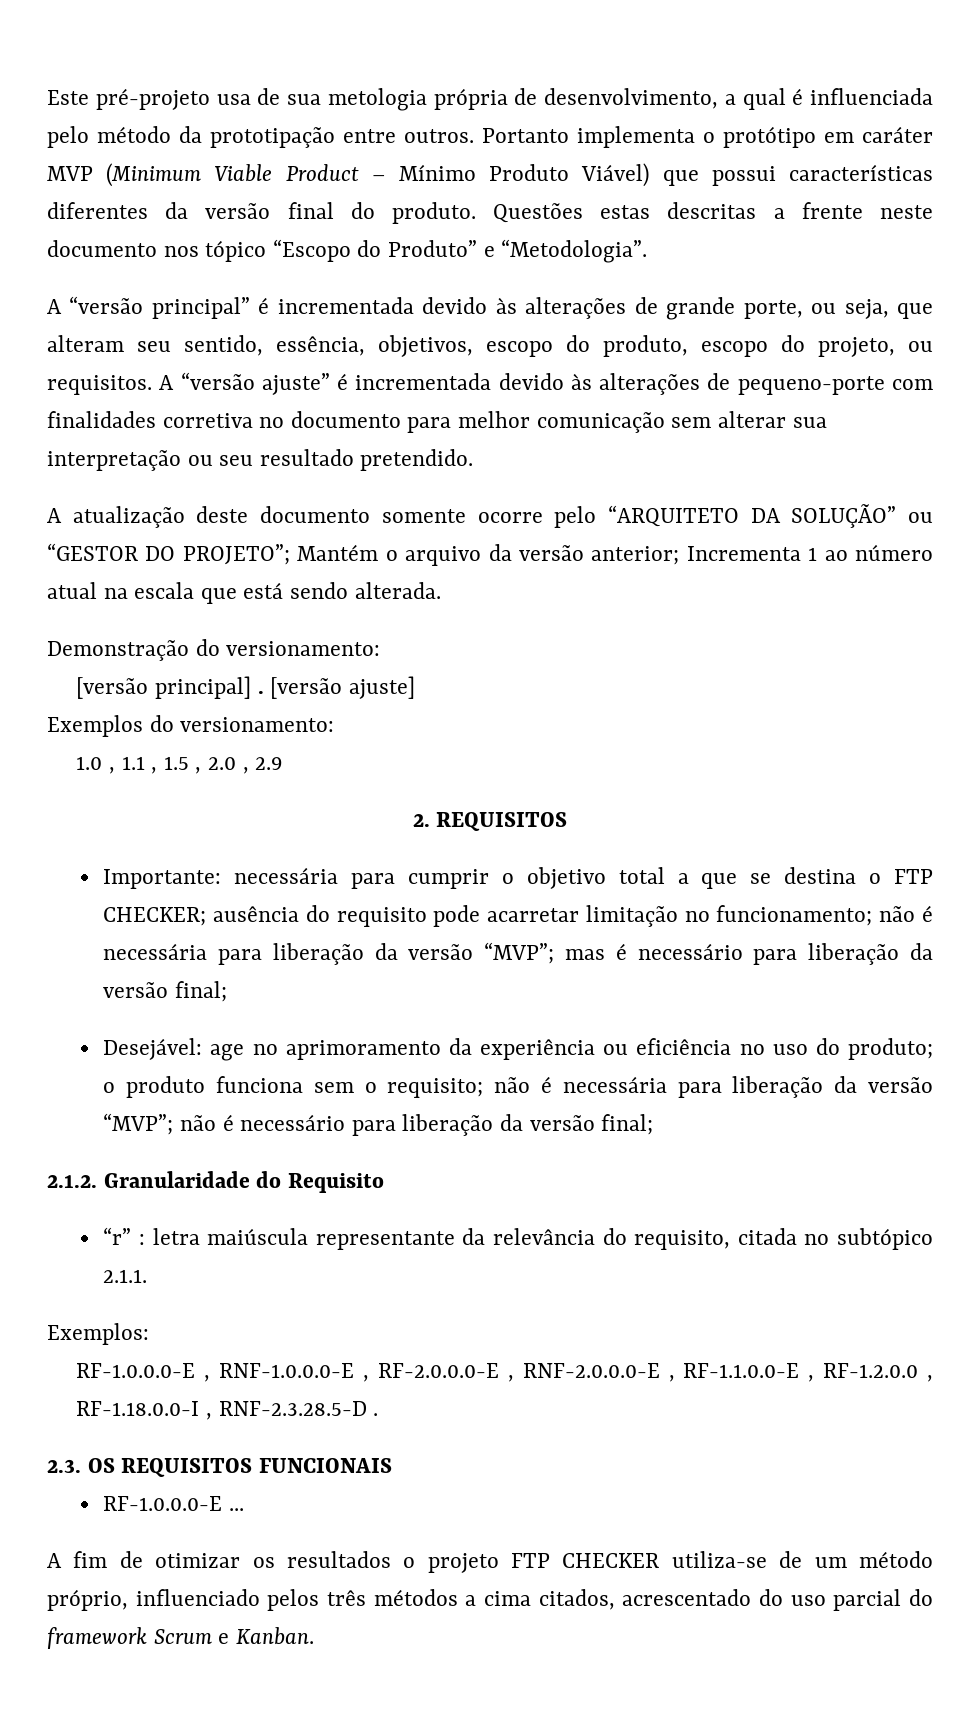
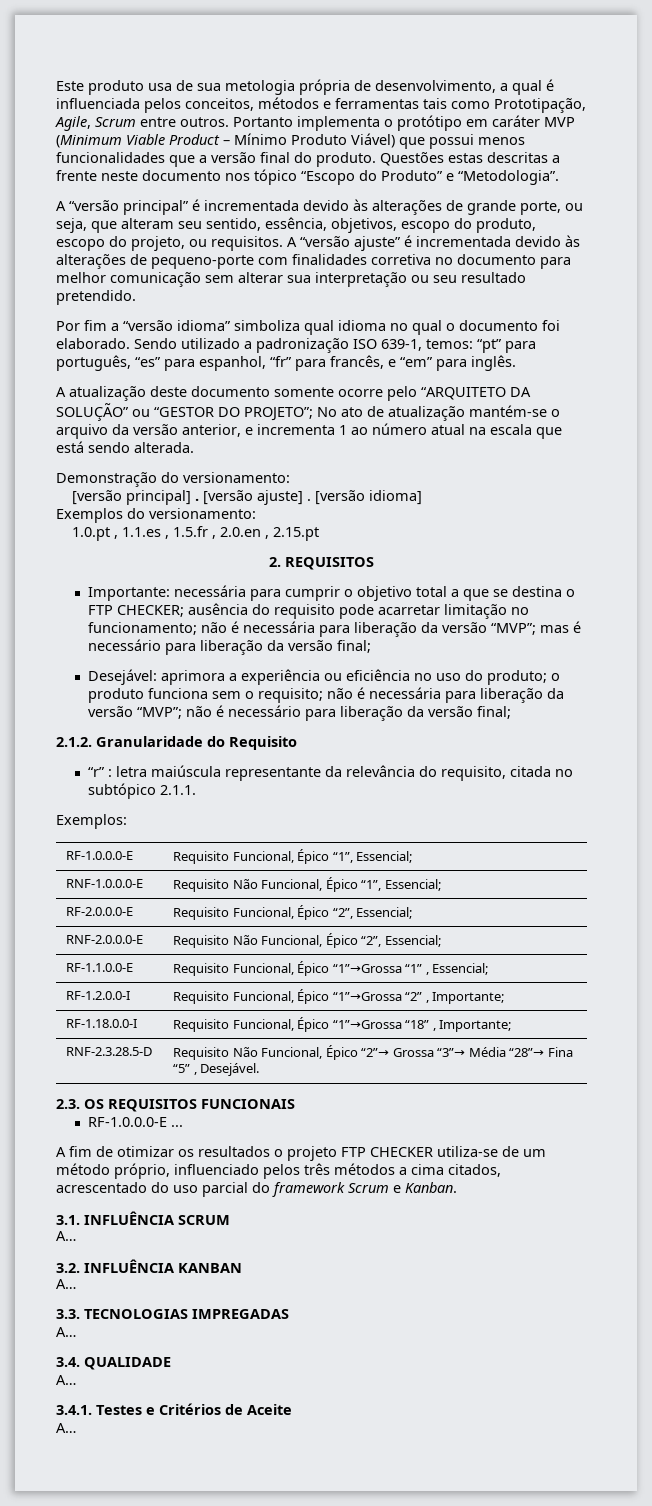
[95,88,210,110] pré-projeto -> [88,80,144,95] produto
[47,126,335,148] pelo método da prototipação -> [144,97,586,113] [55,116,136,131] pelos conceitos, métodos e ferramentas tais como Prototipação, Agile, Scrum
[789,164,934,181] [47,202,189,219] características diferentes da -> [478,137,525,145] [56,152,207,167] menos funcionalidades que a
(474, 460) none -> [56,320,560,335] [56,338,536,353] [56,355,516,371] // Por fim a “versão idioma” simboliza qual idioma no qual o documento foi elaborado. Sendo utilizado a padronização ISO 639-1, temos: “pt” para português, “es” para espanhol, “fr” para francês, e “em” para inglês.
[297,544,379,561] Mantém -> [317,405,547,421] No ato de atualização mantém-se
[591,546,801,565] anterior; Incrementa -> [182,424,335,437] anterior, e incrementa
(415, 687) none -> [307,490,423,505] . [versão idioma]
[76,756,284,774] 1.0 , 1.1 , 1.5 , 2.0 , 2.9 -> [72,526,320,541] 1.0.pt , 1.1.es , 1.5.fr , 2.0.en , 2.15.pt
[210,1038,472,1061] age no aprimoramento da -> [161,670,238,685] aprimora a
[76,1363,934,1382] [76,1401,379,1420] // RF-1.0.0.0-E , RNF-1.0.0.0-E , RF-2.0.0.0-E , RNF-2.0.0.0-E , RF-1.1.0.0-E , RF-1.2.0.0 , RF-1.18.0.0-I , RNF-2.3.28.5-D . -> [66,851,134,860] [173,849,413,864] [66,879,144,888] [173,877,441,892] [66,907,134,916] [173,905,413,920] [66,935,144,944] [173,933,441,948] [66,963,134,972] [173,961,489,976] [66,991,131,1000] [173,989,505,1004] [66,1019,138,1028] [173,1017,512,1032] [66,1047,153,1056] [173,1045,573,1060] [173,1063,260,1076] // RF-1.0.0.0-E | Requisito Funcional, Épico “1”, Essencial; // RNF-1.0.0.0-E | Requisito Não Funcional, Épico “1”, Essencial; // RF-2.0.0.0-E | Requisito Funcional, Épico “2”, Essencial; // RNF-2.0.0.0-E | Requisito Não Funcional, Épico “2”, Essencial; // RF-1.1.0.0-E | Requisito Funcional, Épico “1”→Grossa “1” , Essencial; // RF-1.2.0.0-I | Requisito Funcional, Épico “1”→Grossa “2” , Importante; // RF-1.18.0.0-I | Requisito Funcional, Épico “1”→Grossa “18” , Importante; // RNF-2.3.28.5-D | Requisito Não Funcional, Épico “2”→ Grossa “3”→ Média “28”→ Fina “5” , Desejável.
(314, 1636) none -> [56,1211,230,1225] [56,1231,76,1241] [56,1259,242,1273] [56,1279,76,1289] [56,1309,289,1319] [56,1327,76,1337] [56,1357,171,1370] [56,1375,76,1385] [56,1403,292,1415] [56,1423,76,1433] // 3.1. INFLUÊNCIA SCRUM // A… // 3.2. INFLUÊNCIA KANBAN // A… // 3.3. TECNOLOGIAS IMPREGADAS // A… // 3.4. QUALIDADE // A… // 3.4.1. Testes e Critérios de Aceite // A…

